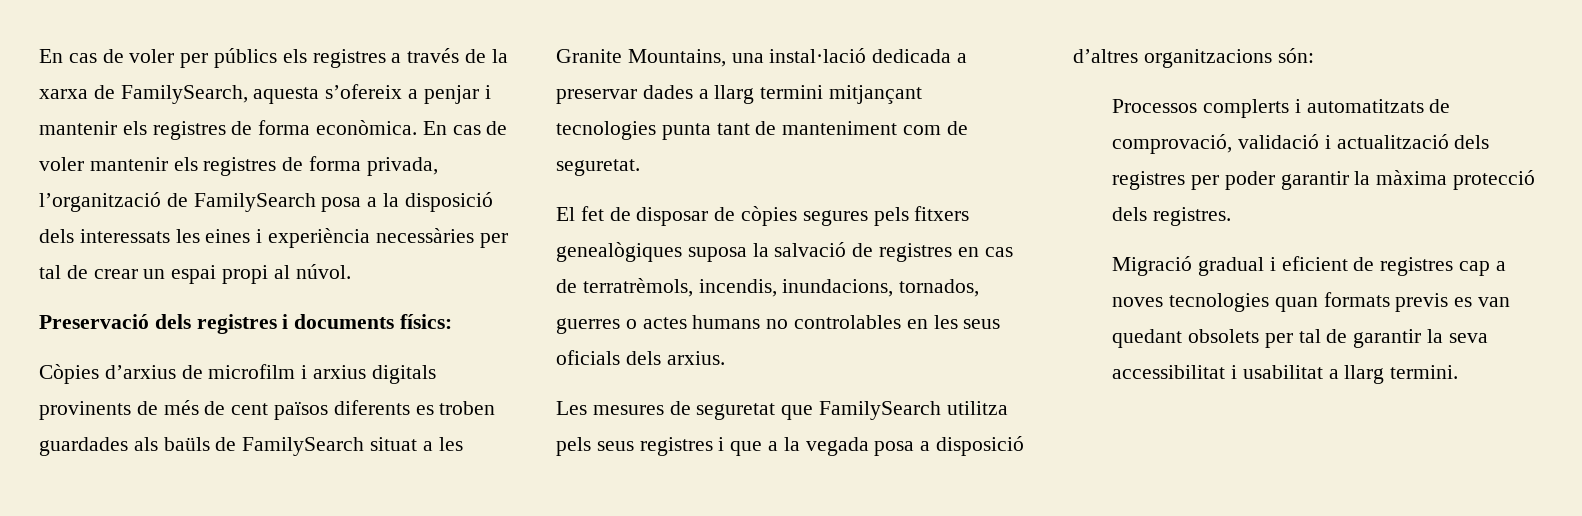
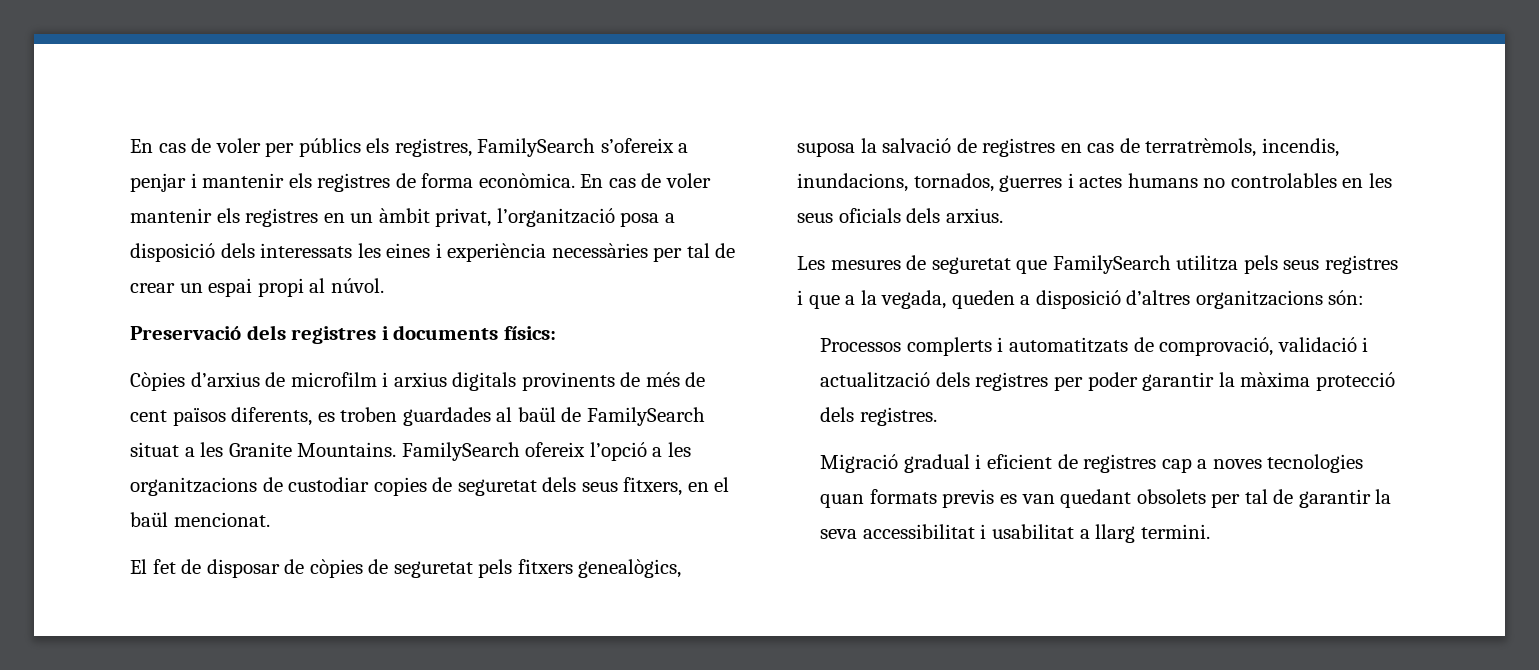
[312,48,508,68] [39,85,320,104] registres a través de la xarxa de FamilySearch, aquesta -> [394,138,596,157] registres, FamilySearch
[282,156,438,176] [39,192,400,212] de forma privada, l’organització de FamilySearch posa a la -> [323,208,675,227] en un àmbit privat, l’organització posa a
[333,400,410,415] diferents -> [231,407,313,426] diferents,
[133,437,210,451] als baüls -> [496,407,556,422] al baül
[627,48,968,67] [556,85,923,104] [556,121,968,140] [556,159,640,176] Mountains, una instal·lació dedicada a preservar dades a llarg termini mitjançant tecnologies punta tant de manteniment com de seguretat. -> [297,442,691,461] [130,477,730,496] [130,512,270,527] Mountains. FamilySearch ofereix l’opció a les organitzacions de custodiar copies de seguretat dels seus fitxers, en el baül mencionat.
[802,210,868,226] segures -> [368,559,473,578] de seguretat
[556,242,682,262] genealògiques -> [578,559,682,578] genealògics,
[625,319,637,329] o -> [1067,173,1074,188] i
[805,437,915,456] vegada posa -> [881,290,1015,309] vegada, queden

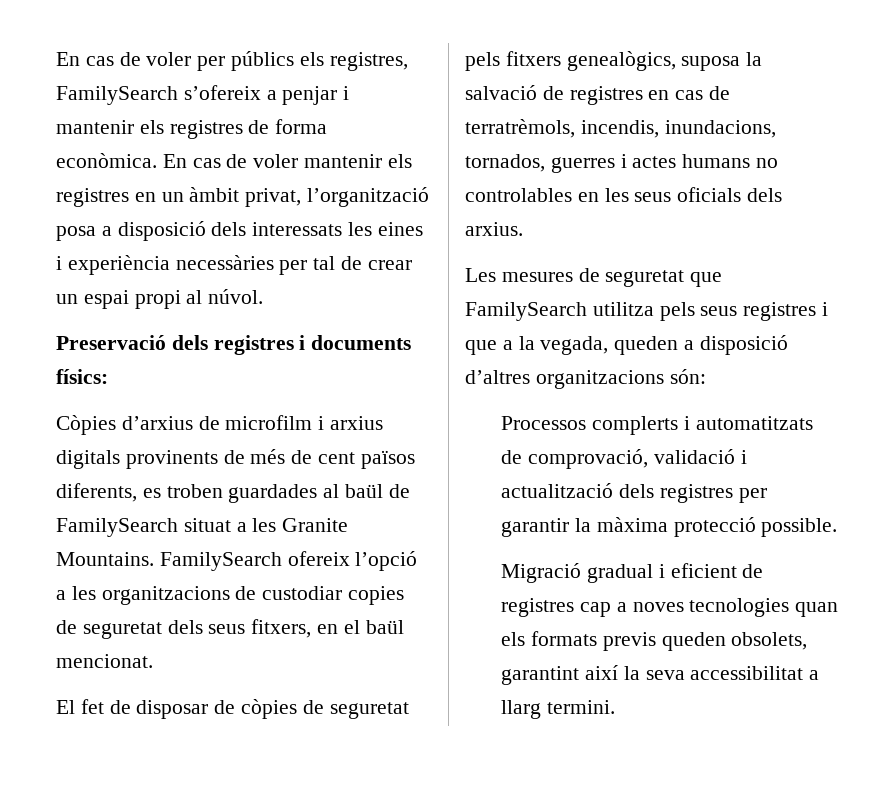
[1087,372,1138,391] poder -> (767, 495) none
[820,407,937,426] dels registres. -> [761,518,838,537] possible.
(865, 501) none -> [501,632,526,646] els
[999,489,1371,508] es van quedant obsolets per tal de garantir -> [661,632,808,651] [501,665,619,685] queden obsolets, garantint així
[980,524,1074,539] i usabilitat -> (804, 673) none

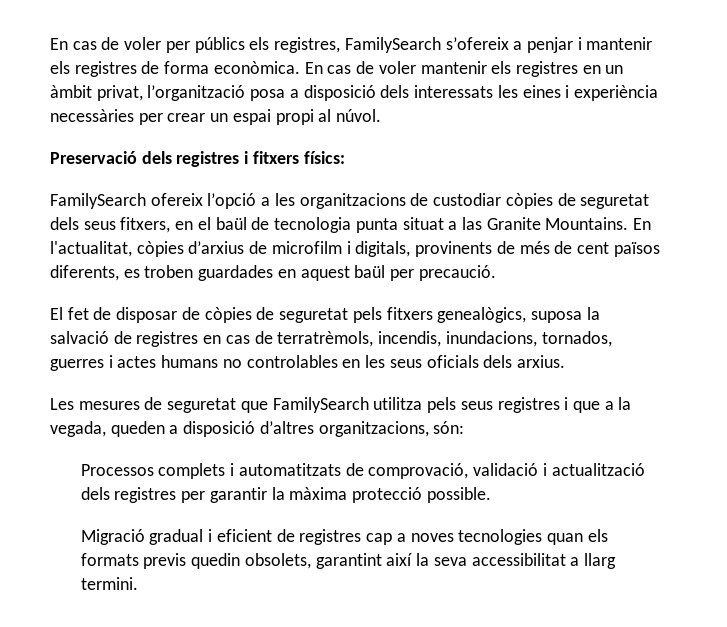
[313,256,363,270] tal de -> (163, 119) none
[311,335,412,350] documents -> [252,151,299,164] fitxers
[56,415,116,435] Còpies -> [50,193,650,209] [50,217,652,233] [50,241,184,257] FamilySearch ofereix l’opció a les organitzacions de custodiar còpies de seguretat dels seus fitxers, en el baül de tecnologia punta situat a las Granite Mountains. En l'actualitat, còpies
[330,416,384,430] [56,450,120,469] arxius digitals -> [355,241,411,257] digitals,
[323,484,410,498] [56,518,349,537] [56,551,418,571] [56,586,405,605] [56,619,404,639] [56,654,153,668] al baül de FamilySearch situat a les Granite Mountains. FamilySearch ofereix l’opció a les organitzacions de custodiar copies de seguretat dels seus fitxers, en el baül mencionat. -> [277,265,496,281] en aquest baül per precaució.
[535,370,664,389] organitzacions -> [318,421,429,437] organitzacions,
[592,416,679,435] complerts -> [158,463,226,479] complets
[661,632,726,651] queden -> [191,553,241,569] quedin

